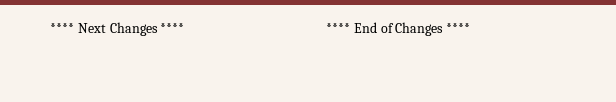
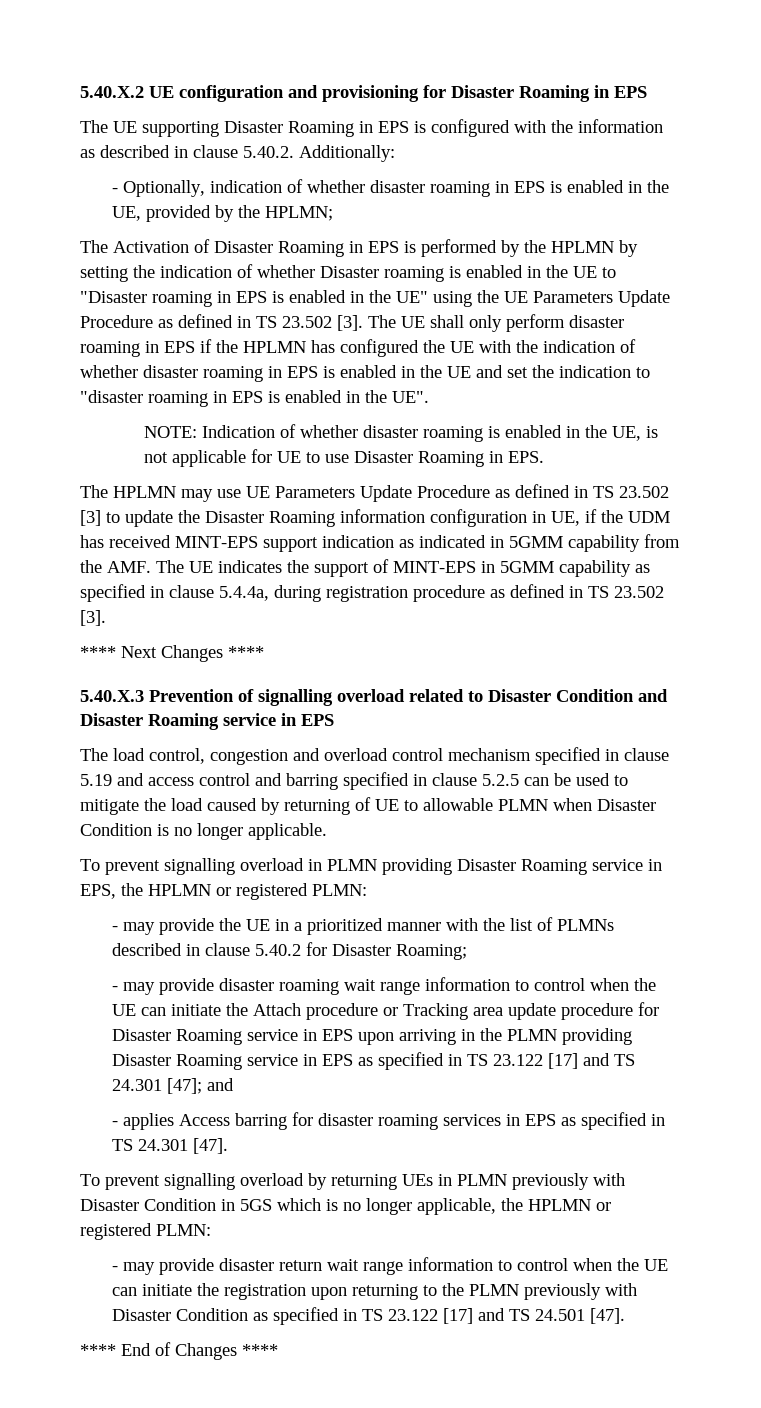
[50,22,185,36] **** Next Changes **** -> [80,85,647,102] [80,119,663,137] [80,145,395,162] [112,179,670,197] [112,205,334,222] [80,239,638,257] [80,264,616,282] [80,290,670,307] [80,314,624,332] [80,339,636,357] [80,365,650,382] [80,390,429,407] [144,424,659,442] [144,449,545,467] [80,484,669,502] [80,509,670,527] [80,534,680,552] [80,559,650,577] [80,584,664,602] [80,610,106,626] [80,645,264,662] [80,689,668,706] [80,713,334,730] [80,747,669,765] [80,772,628,790] [80,797,656,815] [80,823,327,840] [80,858,662,875] [80,883,367,900] [112,917,615,935] [112,942,468,960] [112,977,657,995] [112,1002,660,1020] [112,1028,633,1045] [112,1052,636,1070] [112,1078,235,1094] [112,1112,666,1130] [112,1138,229,1154] [80,1173,625,1190] [80,1198,611,1215] [80,1223,211,1240] [112,1257,669,1275] [112,1283,638,1300] [112,1307,626,1325] 5.40.X.2 UE configuration and provisioning for Disaster Roaming in EPS // The UE supporting Disaster Roaming in EPS is configured with the information as described in clause 5.40.2. Additionally: // - Optionally, indication of whether disaster roaming in EPS is enabled in the UE, provided by the HPLMN; // The Activation of Disaster Roaming in EPS is performed by the HPLMN by setting the indication of whether Disaster roaming is enabled in the UE to "Disaster roaming in EPS is enabled in the UE" using the UE Parameters Update Procedure as defined in TS 23.502 [3]. The UE shall only perform disaster roaming in EPS if the HPLMN has configured the UE with the indication of whether disaster roaming in EPS is enabled in the UE and set the indication to "disaster roaming in EPS is enabled in the UE". // NOTE: Indication of whether disaster roaming is enabled in the UE, is not applicable for UE to use Disaster Roaming in EPS. // The HPLMN may use UE Parameters Update Procedure as defined in TS 23.502 [3] to update the Disaster Roaming information configuration in UE, if the UDM has received MINT-EPS support indication as indicated in 5GMM capability from the AMF. The UE indicates the support of MINT-EPS in 5GMM capability as specified in clause 5.4.4a, during registration procedure as defined in TS 23.502 [3]. // **** Next Changes **** // 5.40.X.3 Prevention of signalling overload related to Disaster Condition and Disaster Roaming service in EPS // The load control, congestion and overload control mechanism specified in clause 5.19 and access control and barring specified in clause 5.2.5 can be used to mitigate the load caused by returning of UE to allowable PLMN when Disaster Condition is no longer applicable. // To prevent signalling overload in PLMN providing Disaster Roaming service in EPS, the HPLMN or registered PLMN: // - may provide the UE in a prioritized manner with the list of PLMNs described in clause 5.40.2 for Disaster Roaming; // - may provide disaster roaming wait range information to control when the UE can initiate the Attach procedure or Tracking area update procedure for Disaster Roaming service in EPS upon arriving in the PLMN providing Disaster Roaming service in EPS as specified in TS 23.122 [17] and TS 24.301 [47]; and // - applies Access barring for disaster roaming services in EPS as specified in TS 24.301 [47]. // To prevent signalling overload by returning UEs in PLMN previously with Disaster Condition in 5GS which is no longer applicable, the HPLMN or registered PLMN: // - may provide disaster return wait range information to control when the UE can initiate the registration upon returning to the PLMN previously with Disaster Condition as specified in TS 23.122 [17] and TS 24.501 [47].

